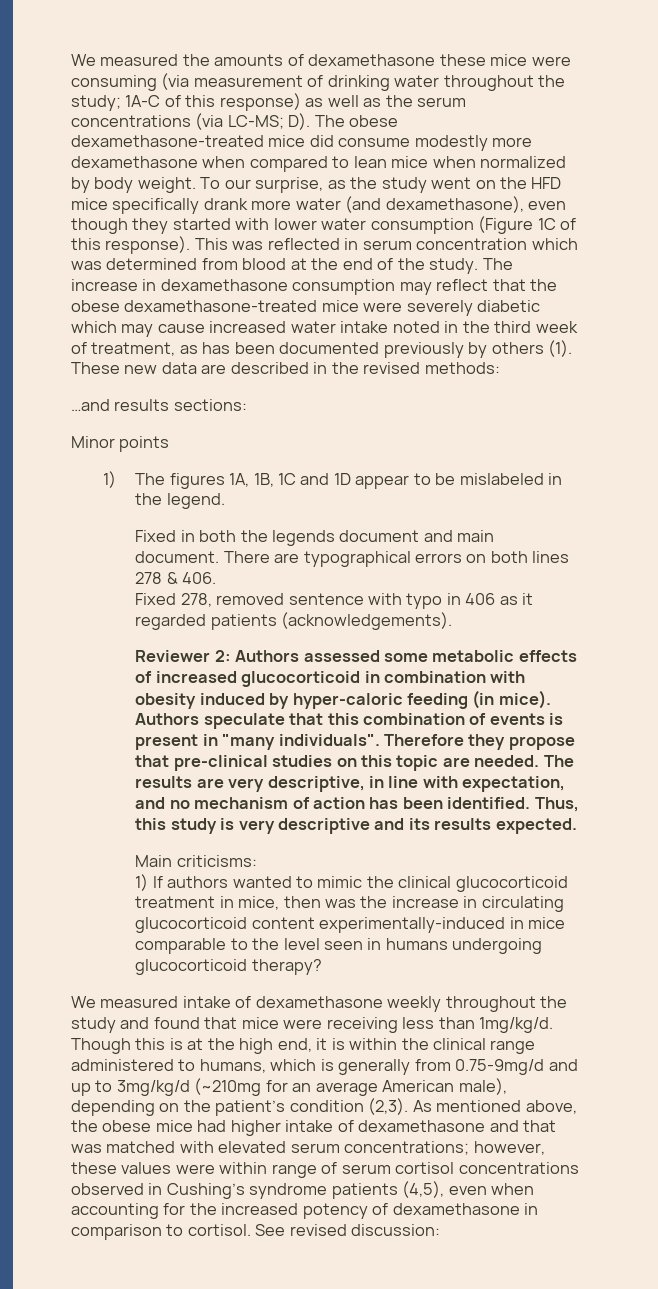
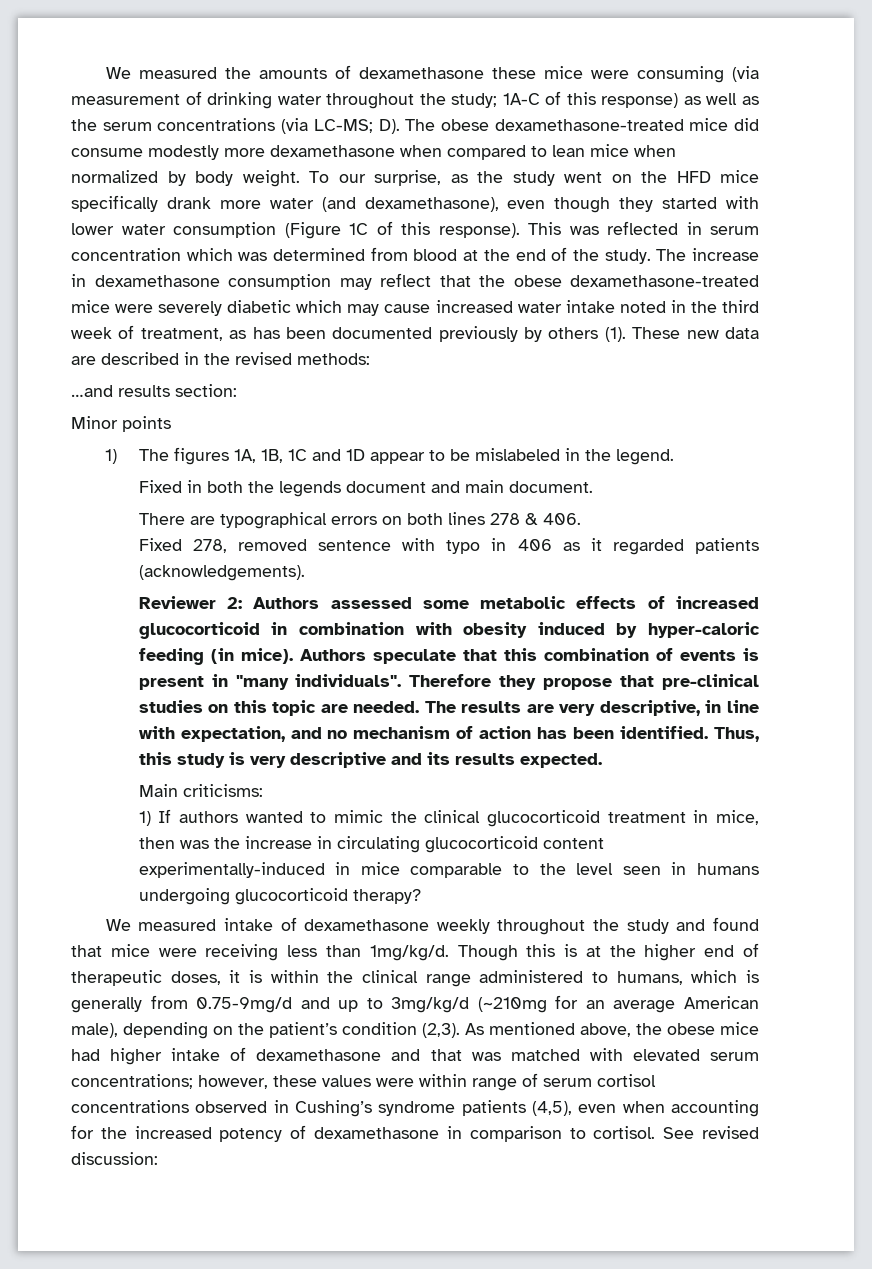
[173,399,247,411] sections: -> [175,384,237,397] section:
(220, 557) none -> (593, 487) //
[239,1038,312,1054] high end, -> [644,943,760,961] [71,970,221,986] higher end of therapeutic doses,

